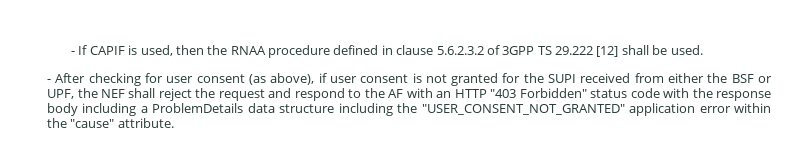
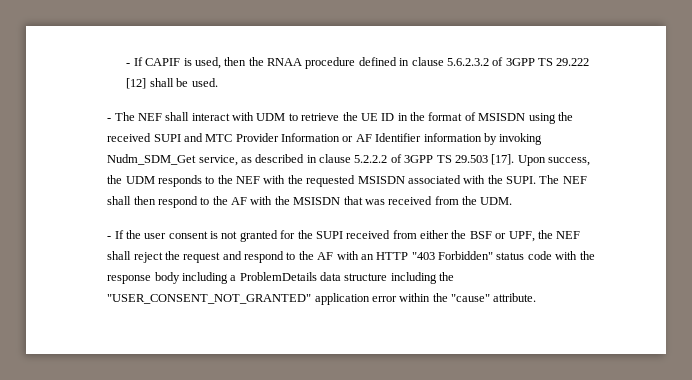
[55,73,327,86] After checking for user consent (as above), if -> [114,112,573,124] [107,133,543,145] [107,154,591,166] [107,175,587,187] [107,196,513,208] [107,230,141,239] The NEF shall interact with UDM to retrieve the UE ID in the format of MSISDN using the received SUPI and MTC Provider Information or AF Identifier information by invoking Nudm_SDM_Get service, as described in clause 5.2.2.2 of 3GPP TS 29.503 [17]. Upon success, the UDM responds to the NEF with the requested MSISDN associated with the SUPI. The NEF shall then respond to the AF with the MSISDN that was received from the UDM. // - If the

